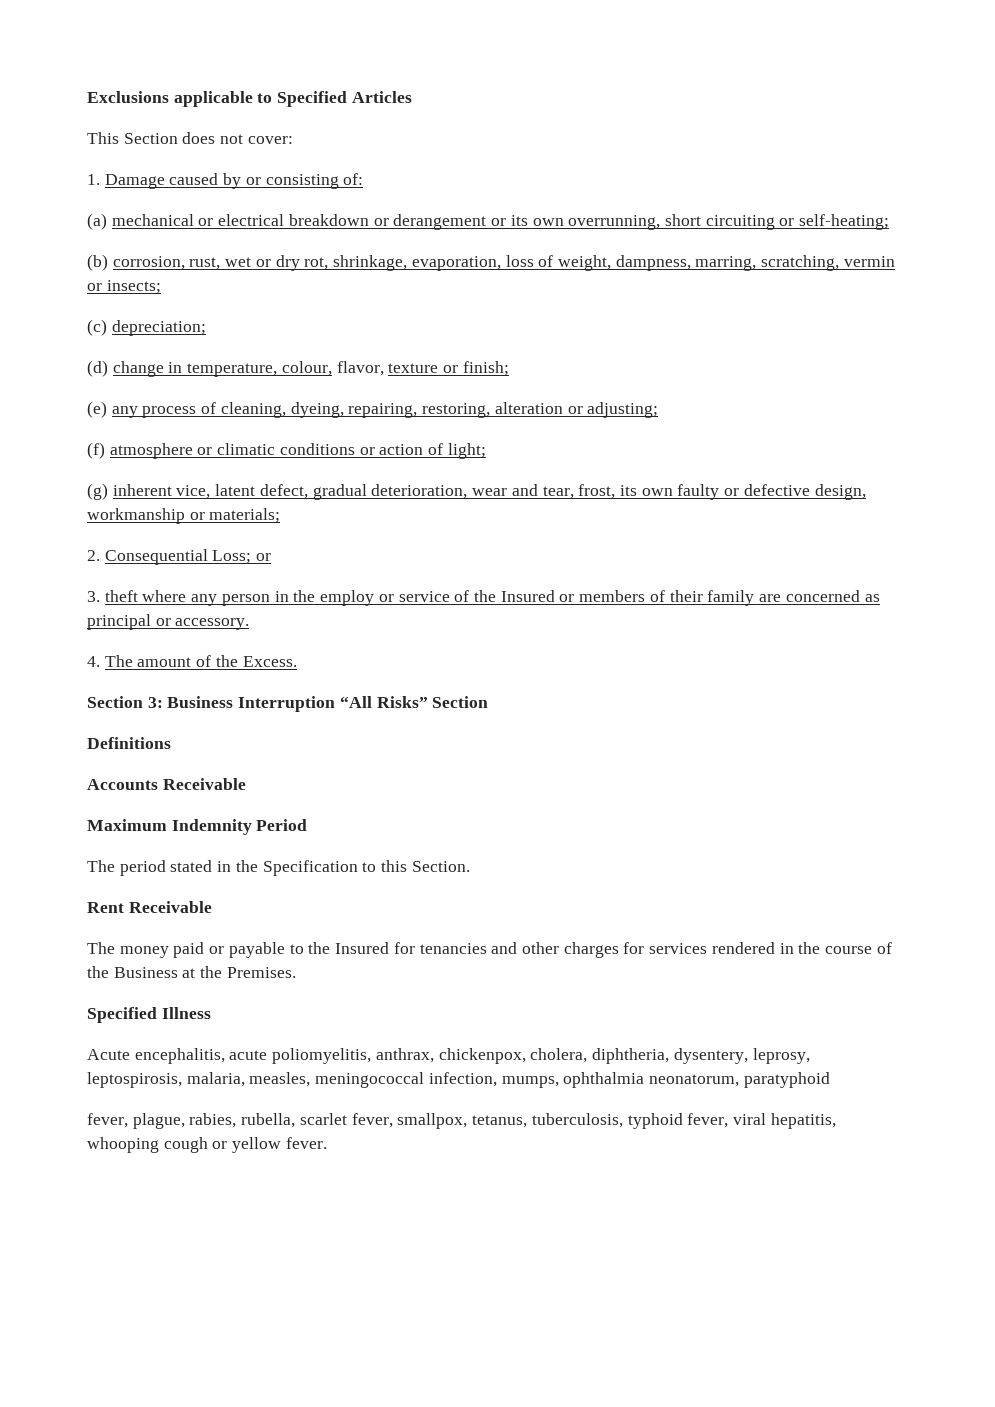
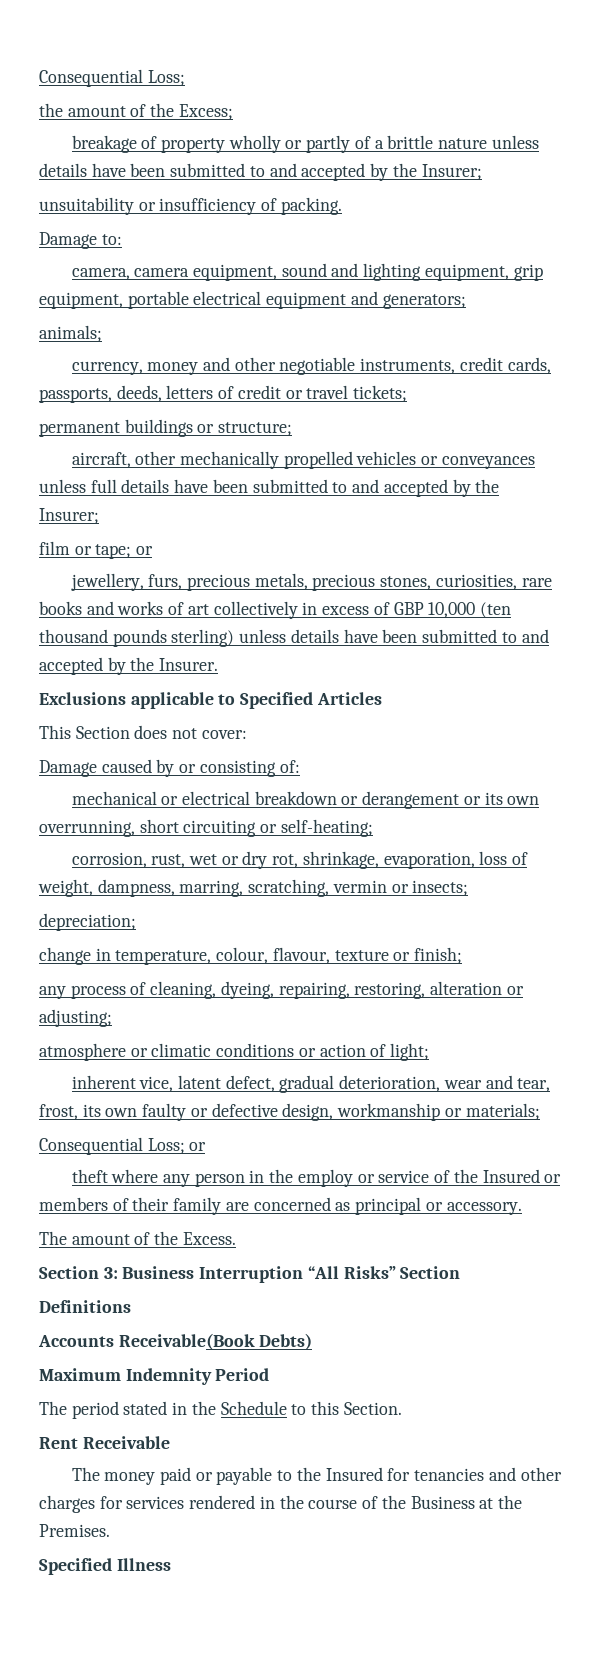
(87, 97) none -> [39,69,185,87] [39,103,233,120] [71,135,539,153] [39,163,482,181] [39,197,342,215] [39,232,122,249] [71,263,543,281] [39,291,466,309] [39,325,102,342] [71,357,551,375] [39,385,408,403] [39,419,293,437] [71,451,535,469] [39,479,500,497] [39,508,99,524] [39,541,154,559] [70,573,552,591] [39,601,511,619] [39,629,549,647] [39,657,219,675] Consequential Loss; // the amount of the Excess; // breakage of property wholly or partly of a brittle nature unless details have been submitted to and accepted by the Insurer; // unsuitability or insufficiency of packing. // Damage to: // camera, camera equipment, sound and lighting equipment, grip equipment, portable electrical equipment and generators; // animals; // currency, money and other negotiable instruments, credit cards, passports, deeds, letters of credit or travel tickets; // permanent buildings or structure; // aircraft, other mechanically propelled vehicles or conveyances unless full details have been submitted to and accepted by the Insurer; // film or tape; or // jewellery, furs, precious metals, precious stones, curiosities, rare books and works of art collectively in excess of GBP 10,000 (ten thousand pounds sterling) unless details have been submitted to and accepted by the Insurer. //
[87,174,100,185] 1. -> (247, 734) none
[87,213,107,230] (a) -> (300, 766) none
[87,254,108,271] (b) -> (373, 828) none
[87,319,107,336] (c) -> (469, 888) none
[87,360,108,377] (d) -> (136, 922) none
[336,361,384,376] flavor, -> [272,947,330,964] flavour,
[87,401,107,418] (e) -> (463, 955) none
[87,442,105,459] (f) -> (112, 1018) none
[87,483,108,500] (g) -> (430, 1052) none
[87,550,100,561] 2. -> (540, 1111) none
[87,591,100,602] 3. -> (207, 1146) none
[87,656,100,667] 4. -> (522, 1208) none
[162,778,246,790] Receivable -> [118,1333,313,1350] Receivable(Book Debts)
[262,860,358,876] Specification -> [220,1401,287,1415] Schedule
[87,1048,810,1064] [87,1072,830,1088] [87,1113,836,1129] [87,1137,327,1153] // Acute encephalitis, acute poliomyelitis, anthrax, chickenpox, cholera, diphtheria, dysentery, leprosy, leptospirosis, malaria, measles, meningococcal infection, mumps, ophthalmia neonatorum, paratyphoid // fever, plague, rabies, rubella, scarlet fever, smallpox, tetanus, tuberculosis, typhoid fever, viral hepatitis, whooping cough or yellow fever. -> (171, 1564) none

